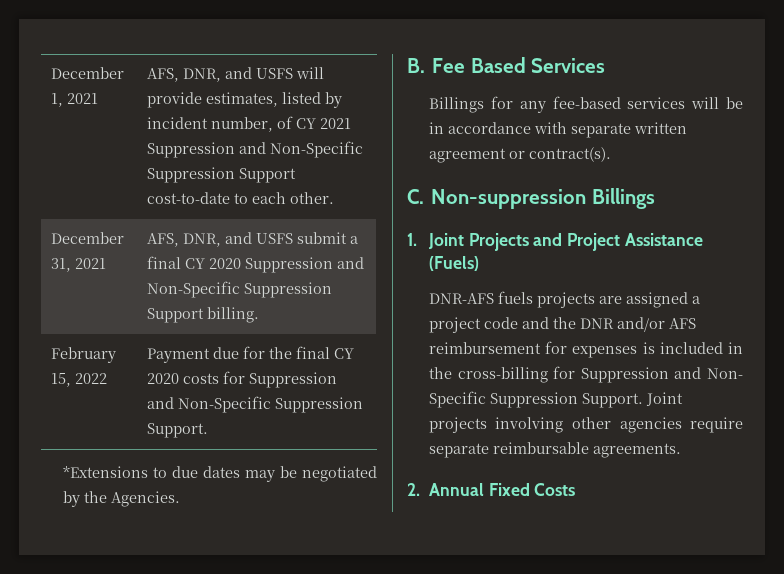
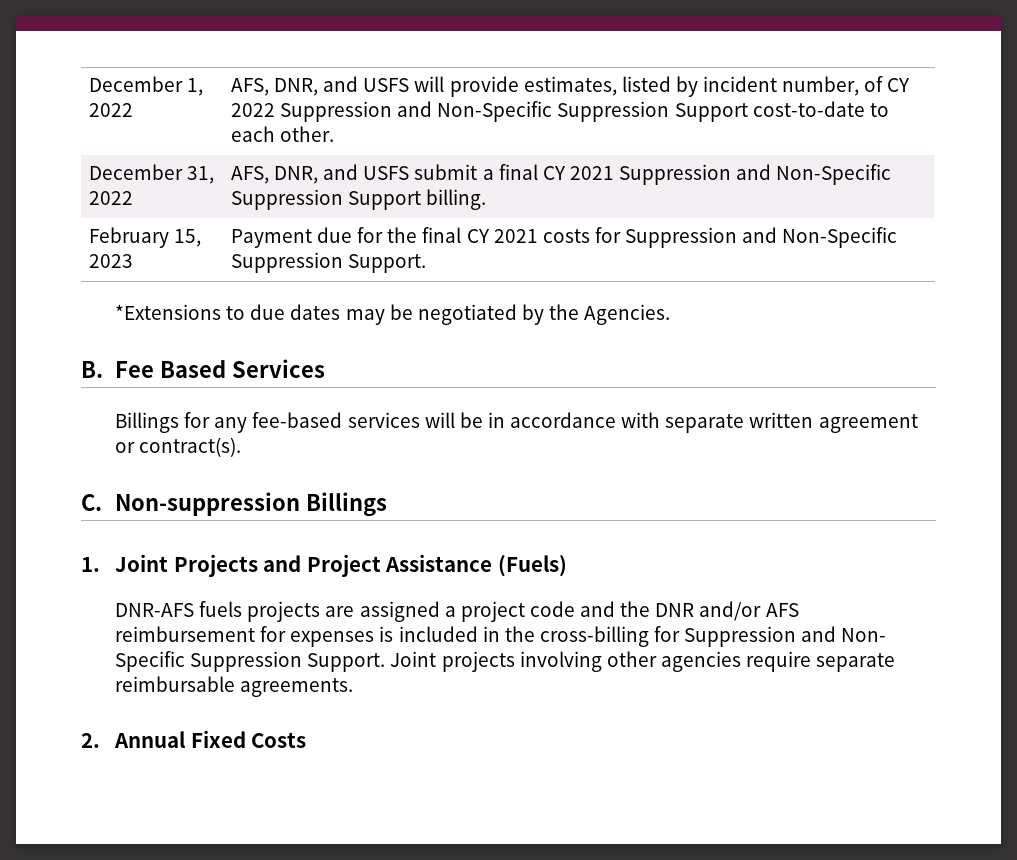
[66,93,98,104] 2021 -> [88,103,133,117] 2022
[319,118,351,129] 2021 -> [230,103,275,117] 2022
[74,258,106,269] 2021 -> [88,191,133,205] 2022
[208,258,241,269] 2020 -> [569,166,614,180] 2021
[74,373,107,384] 2022 -> [88,254,133,268] 2023
[146,373,179,384] 2020 -> [493,229,538,243] 2021

